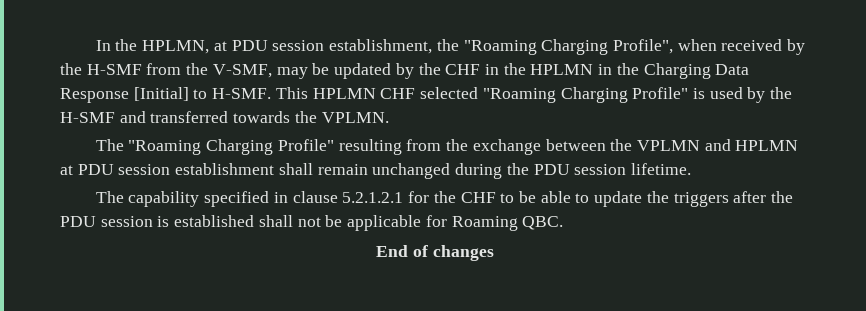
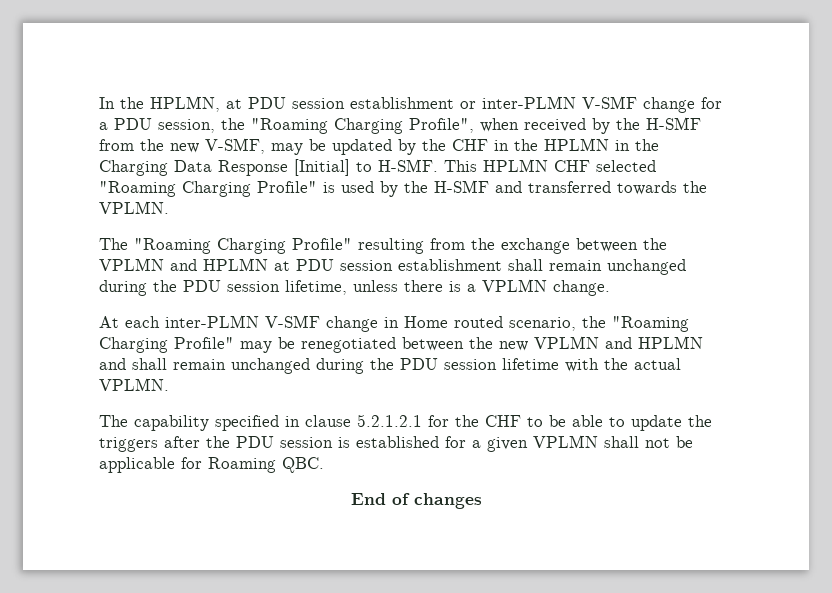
[329,39,433,54] establishment, -> [350,96,722,113] [99,118,215,133] establishment or inter-PLMN V-SMF change for a PDU session,
(209, 69) none -> [170,143,199,153] new
[630,163,691,175] lifetime. -> [285,279,610,296] [99,315,689,332] [99,336,703,353] [99,358,681,374] [99,378,169,391] lifetime, unless there is a VPLMN change. // At each inter-PLMN V-SMF change in Home routed scenario, the "Roaming Charging Profile" may be renegotiated between the new VPLMN and HPLMN and shall remain unchanged during the PDU session lifetime with the actual VPLMN.
(255, 221) none -> [445,435,598,452] for a given VPLMN

